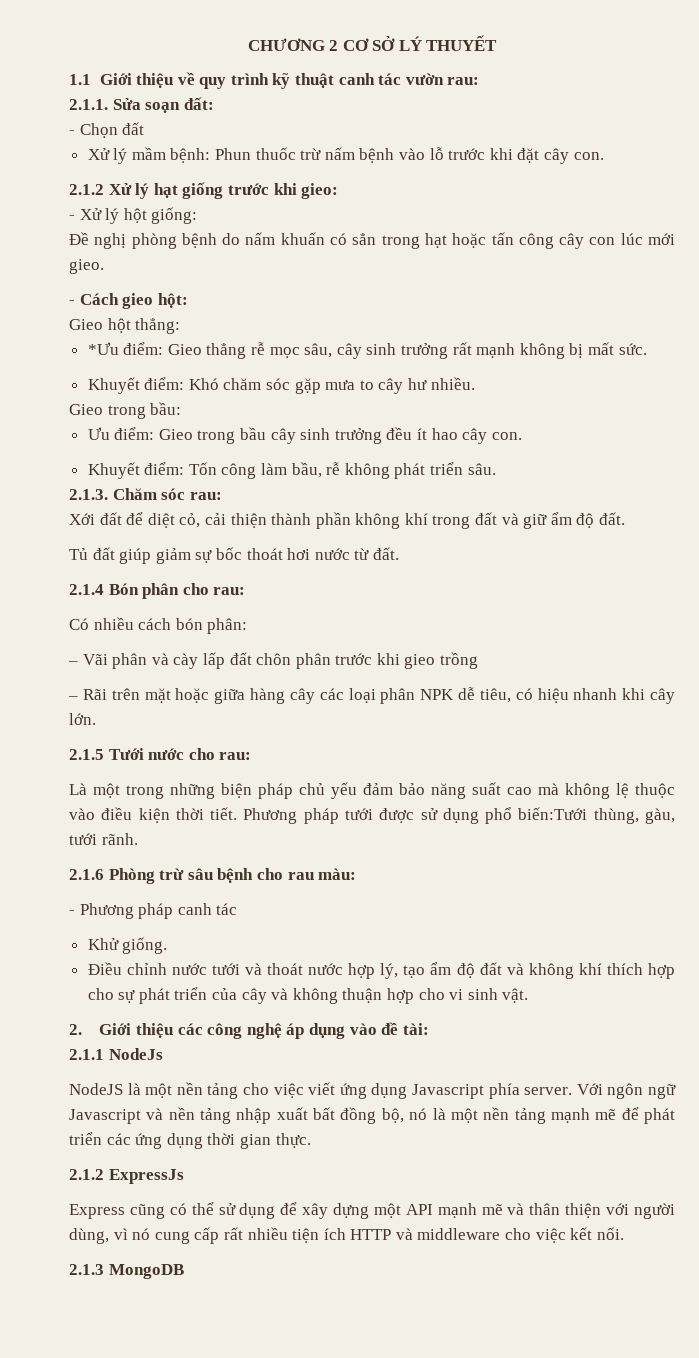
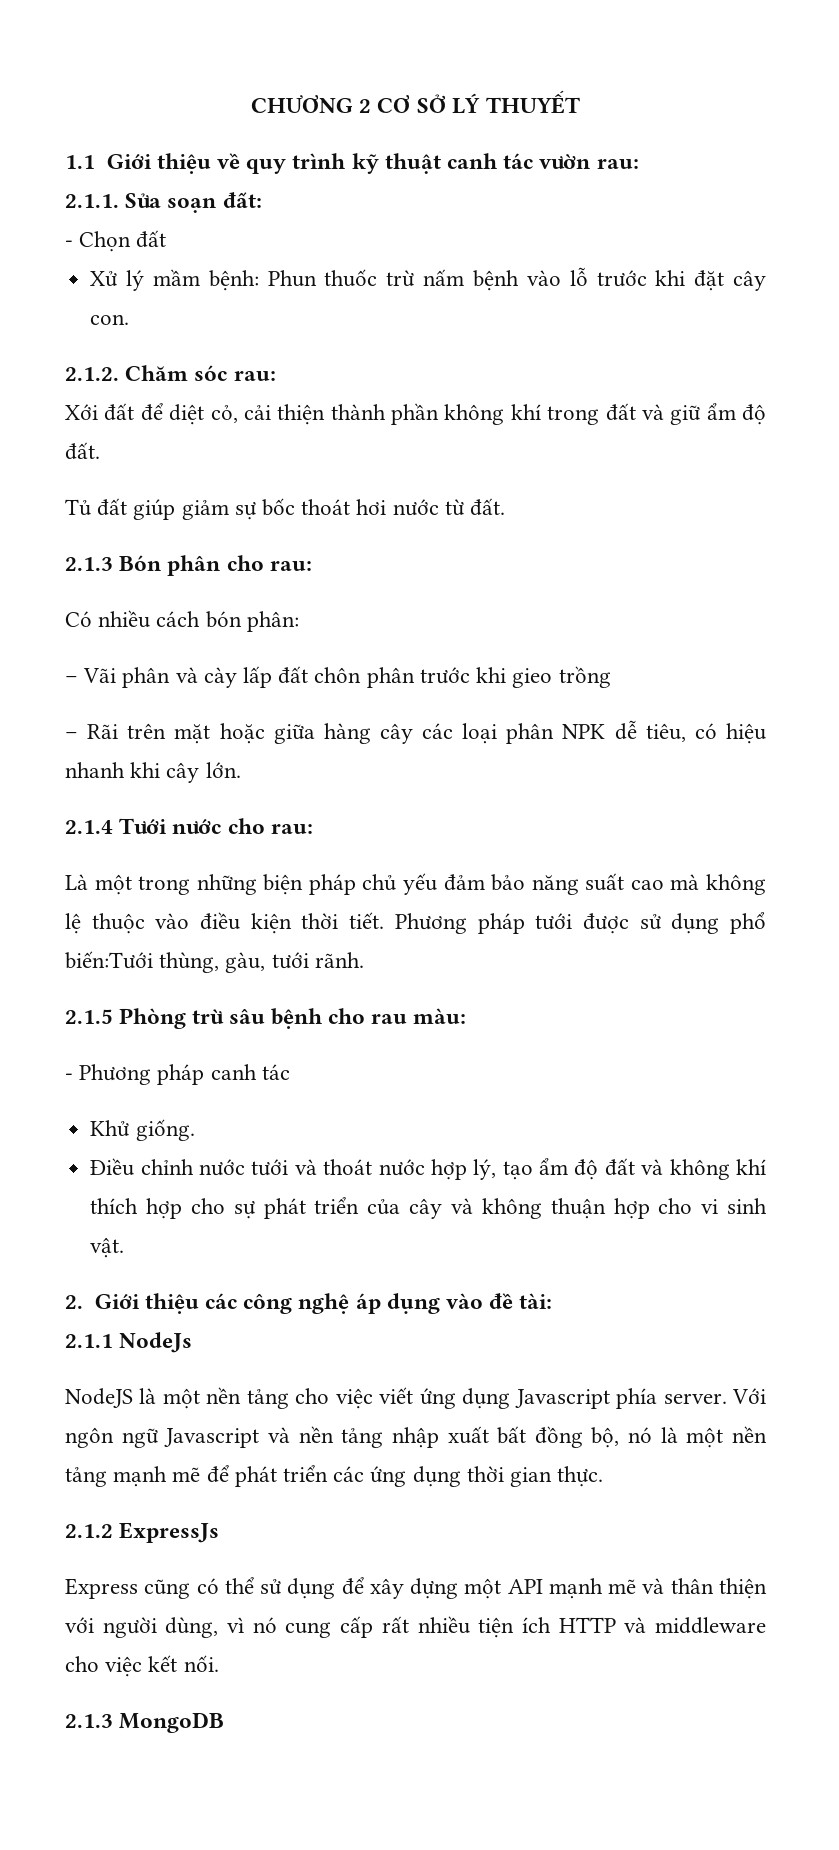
[69,182,339,199] [69,207,198,224] [69,232,675,249] [69,259,104,274] [69,293,188,309] [69,318,181,334] [87,342,647,359] [87,377,475,394] [69,402,182,419] [87,427,522,444] [87,462,496,479] [69,489,108,500] 2.1.2 Xử lý hạt giống trước khi gieo: // - Xử lý hột giống: // Đề nghị phòng bệnh do nấm khuấn có sẳn trong hạt hoặc tấn công cây con lúc mới gieo. // - Cách gieo hột: // Gieo hột thẳng: // *Ưu điểm: Gieo thẳng rễ mọc sâu, cây sinh trưởng rất mạnh không bị mất sức. // Khuyết điểm: Khó chăm sóc gặp mưa to cây hư nhiều. // Gieo trong bầu: // Ưu điểm: Gieo trong bầu cây sinh trưởng đều ít hao cây con. // Khuyết điểm: Tốn công làm bầu, rễ không phát triển sâu. // 2.1.3. -> [65,367,119,381] 2.1.2.
[69,584,104,595] 2.1.4 -> [65,557,113,571] 2.1.3
[69,749,104,760] 2.1.5 -> [65,820,113,834] 2.1.4
[69,869,104,880] 2.1.6 -> [65,1009,113,1024] 2.1.5

